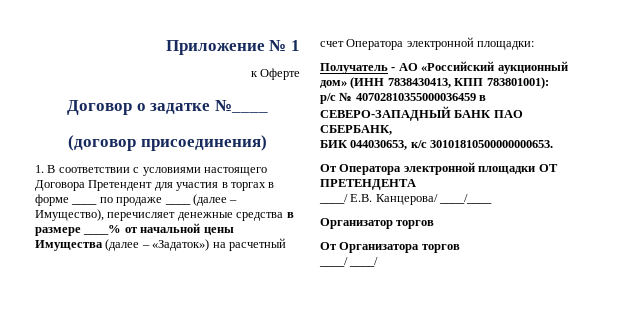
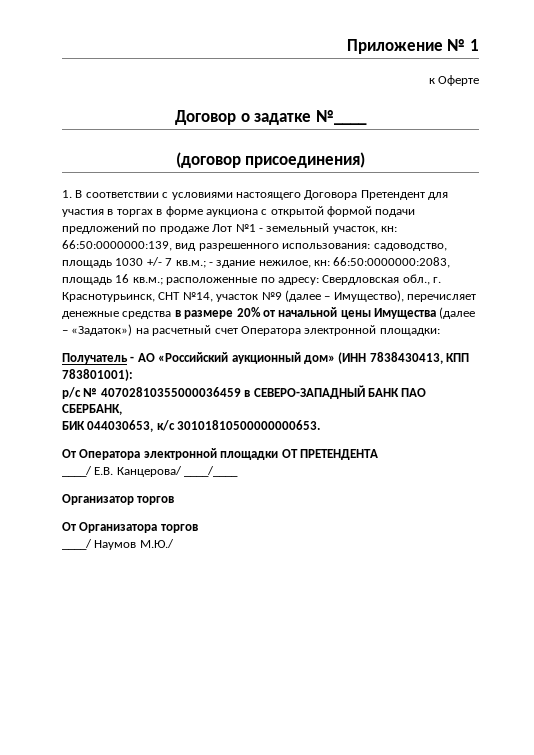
[71,203,98,205] [99,197,191,206] ____ по продаже ____ -> [205,206,416,217] [62,223,397,234] [62,240,447,251] [62,257,451,268] [62,274,441,285] [62,292,282,302] аукциона с открытой формой подачи предложений по продаже Лот №1 - земельный участок, кн: 66:50:0000000:139, вид разрешенного использования: садоводство, площадь 1030 +/- 7 кв.м.; - здание нежилое, кн: 66:50:0000000:2083, площадь 16 кв.м.; расположенные по адресу: Свердловская обл., г. Краснотурьинск, СНТ №14, участок №9
[83,225,122,235] ____% -> [236,307,261,317] 20%
[349,257,379,267] ____/ -> [94,539,174,550] Наумов М.Ю./

